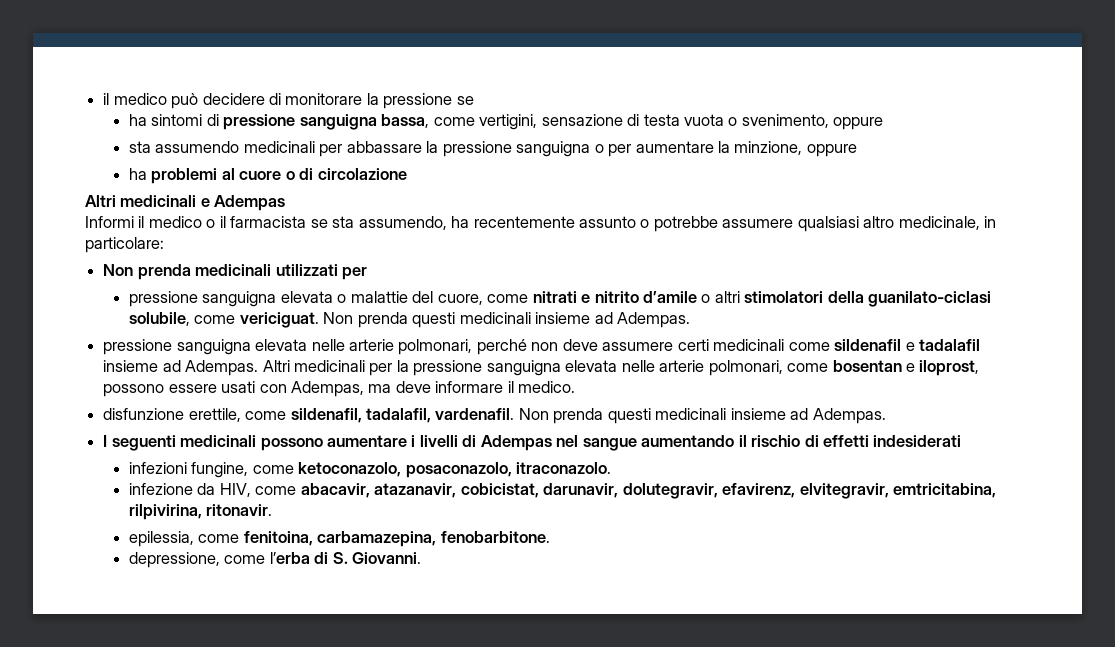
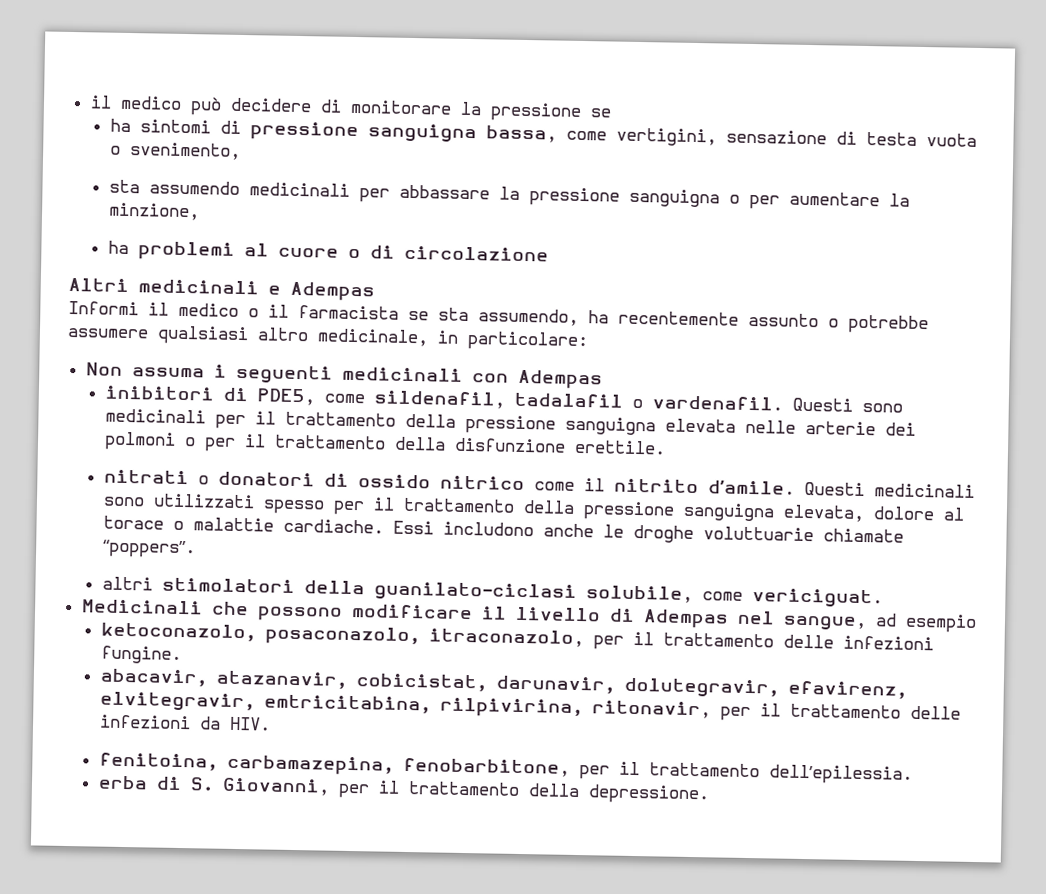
[833,117,884,130] oppure -> (241, 151) none
[806,144,857,157] oppure -> (200, 211) none
[137,264,367,280] [128,291,711,307] prenda medicinali utilizzati per // pressione sanguigna elevata o malattie del cuore, come nitrati e nitrito d’amile o -> [131,364,603,390] [104,385,903,413] [104,408,916,436] [103,431,666,455] [103,469,975,498] [102,493,964,523] [102,515,904,544] [102,539,196,559] assuma i seguenti medicinali con Adempas // inibitori di PDE5, come sildenafil, tadalafil o vardenafil. Questi sono medicinali per il trattamento della pressione sanguigna elevata nelle arterie dei polmoni o per il trattamento della disfunzione erettile. // nitrati o donatori di ossido nitrico come il nitrito d’amile. Questi medicinali sono utilizzati spesso per il trattamento della pressione sanguigna elevata, dolore al torace o malattie cardiache. Essi includono anche le droghe voluttuarie chiamate “poppers”. //
[323,312,691,328] [103,339,980,355] [103,360,980,376] [103,381,576,397] [103,408,886,424] [103,435,962,451] [128,462,612,478] [128,483,297,497] Non prenda questi medicinali insieme ad Adempas. // pressione sanguigna elevata nelle arterie polmonari, perché non deve assumere certi medicinali come sildenafil e tadalafil insieme ad Adempas. Altri medicinali per la pressione sanguigna elevata nelle arterie polmonari, come bosentan e iloprost, possono essere usati con Adempas, ma deve informare il medico. // disfunzione erettile, come sildenafil, tadalafil, vardenafil. Non prenda questi medicinali insieme ad Adempas. // I seguenti medicinali possono aumentare i livelli di Adempas nel sangue aumentando il rischio di effetti indesiderati // infezioni fungine, come ketoconazolo, posaconazolo, itraconazolo. // infezione da HIV, come -> [81,599,977,634] [100,622,934,651] [100,645,182,665] // Medicinali che possono modificare il livello di Adempas nel sangue, ad esempio // ketoconazolo, posaconazolo, itraconazolo, per il trattamento delle infezioni fungine. //
[206,504,273,516] [128,531,550,547] [128,552,422,568] ritonavir. // epilessia, come fenitoina, carbamazepina, fenobarbitone. // depressione, come l’erba di S. Giovanni. -> [591,700,961,722] [98,714,271,731] [98,752,913,785] [97,775,710,805] ritonavir, per il trattamento delle infezioni da HIV. // fenitoina, carbamazepina, fenobarbitone, per il trattamento dell’epilessia. // erba di S. Giovanni, per il trattamento della depressione.

